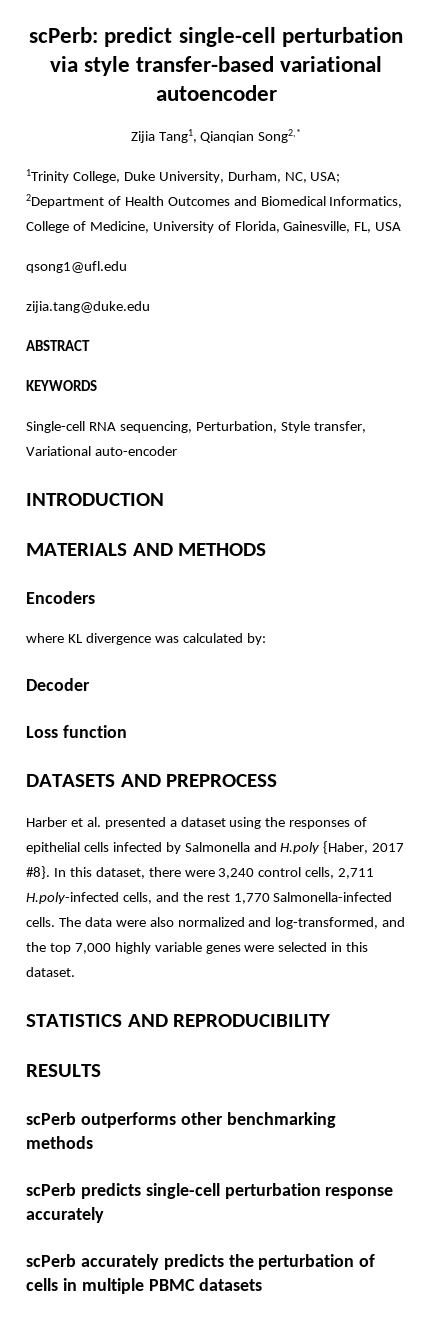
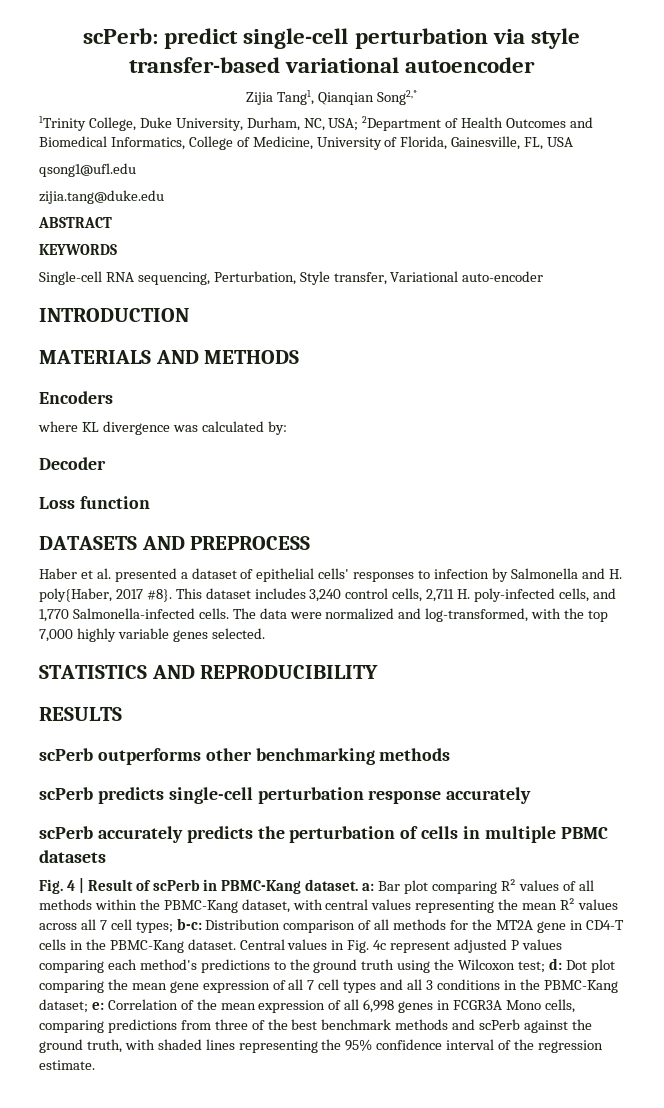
[26,817,67,827] Harber -> [39,568,77,579] Haber
[229,817,368,829] [26,841,405,854] [26,866,375,879] [26,892,230,904] using the responses of epithelial cells infected by Salmonella and H.poly {Haber, 2017 #8}. In this dataset, there were 3,240 control cells, 2,711 H.poly-infected cells, and the rest -> [240,568,622,582] [39,588,616,602] of epithelial cells' responses to infection by Salmonella and H. poly{Haber, 2017 #8}. This dataset includes 3,240 control cells, 2,711 H. poly-infected cells, and
[149,917,174,927] also -> (322, 615) none
[382,917,406,927] and -> [531,608,562,619] with
[244,942,369,952] [26,967,75,977] were selected in this dataset. -> [211,628,265,639] selected.
(263, 1284) none -> [39,878,594,894] [39,898,618,913] [39,918,624,933] [39,939,562,953] [39,958,615,973] [39,979,618,993] [39,999,575,1013] [39,1019,592,1033] [39,1039,603,1053] [39,1060,95,1070] // Fig. 4 | Result of scPerb in PBMC-Kang dataset. a: Bar plot comparing R² values of all methods within the PBMC-Kang dataset, with central values representing the mean R² values across all 7 cell types; b-c: Distribution comparison of all methods for the MT2A gene in CD4-T cells in the PBMC-Kang dataset. Central values in Fig. 4c represent adjusted P values comparing each method's predictions to the ground truth using the Wilcoxon test; d: Dot plot comparing the mean gene expression of all 7 cell types and all 3 conditions in the PBMC-Kang dataset; e: Correlation of the mean expression of all 6,998 genes in FCGR3A Mono cells, comparing predictions from three of the best benchmark methods and scPerb against the ground truth, with shaded lines representing the 95% confidence interval of the regression estimate.

